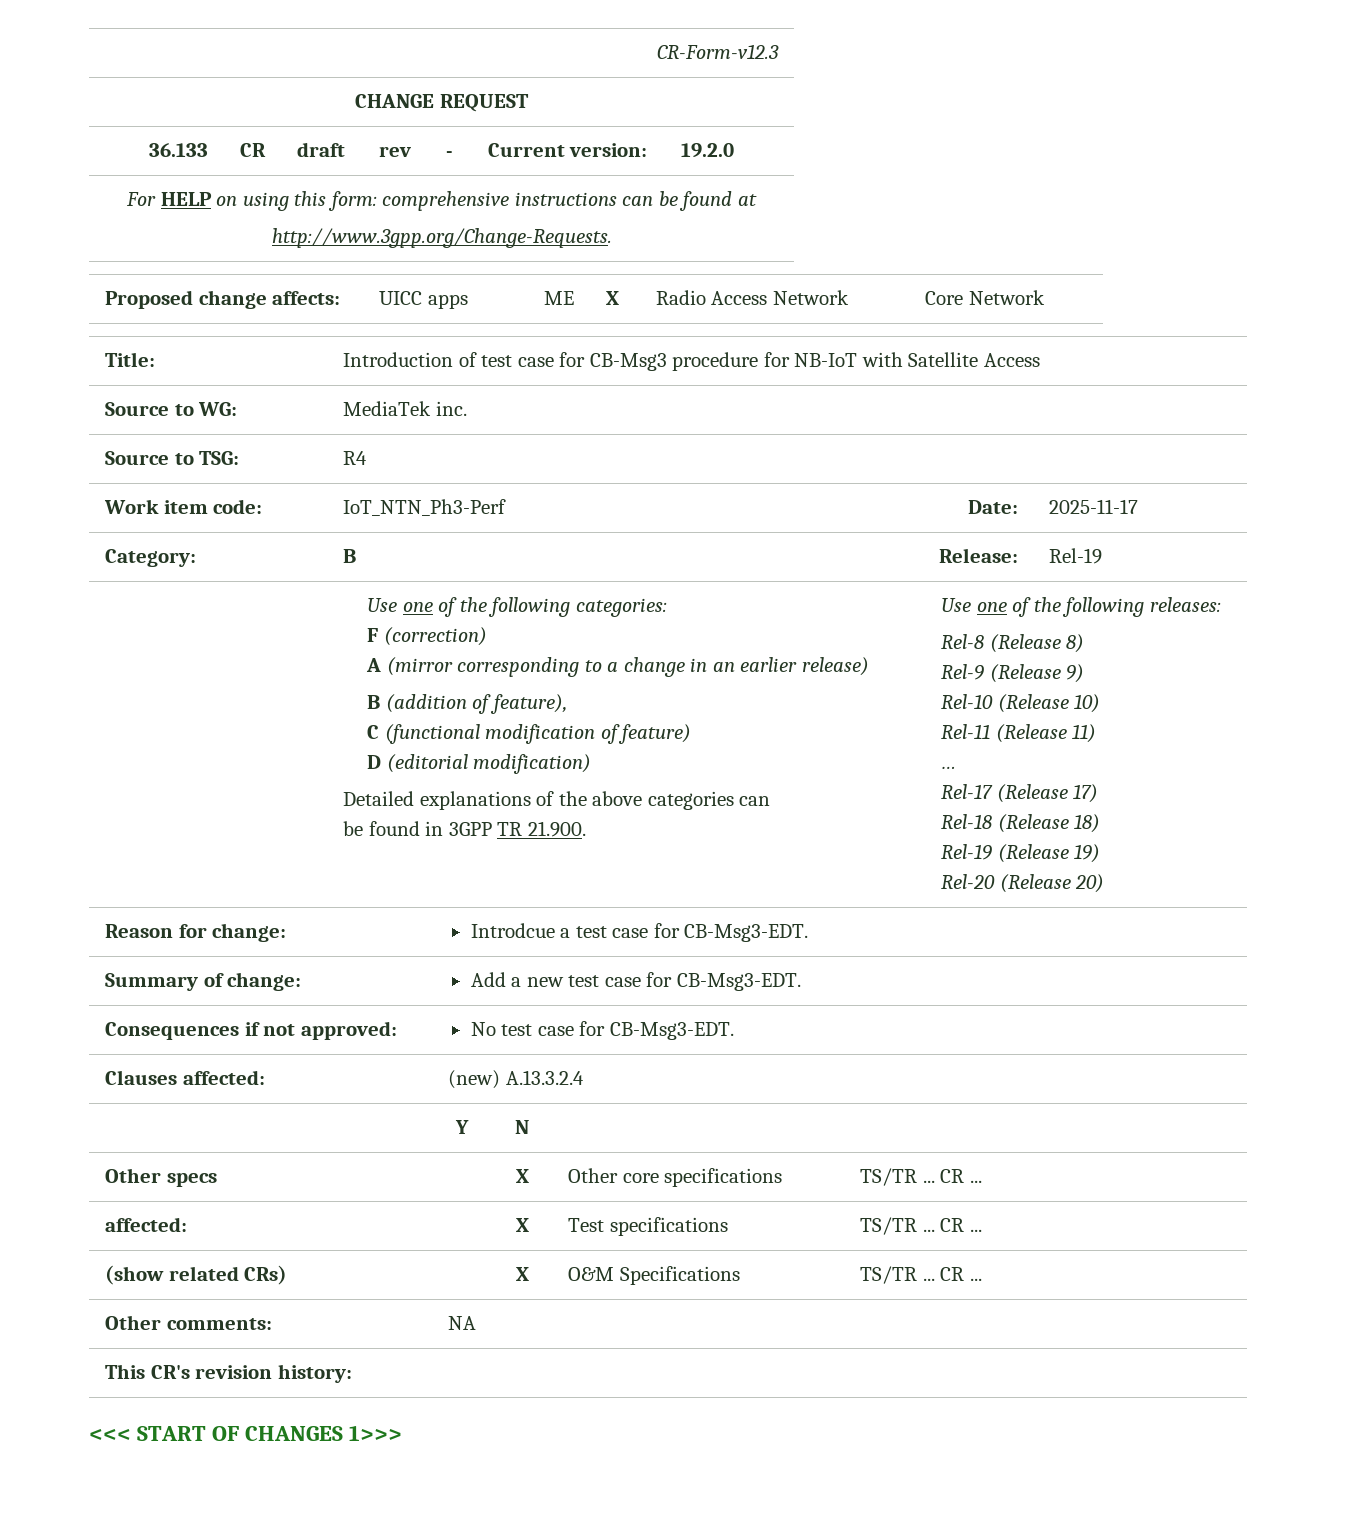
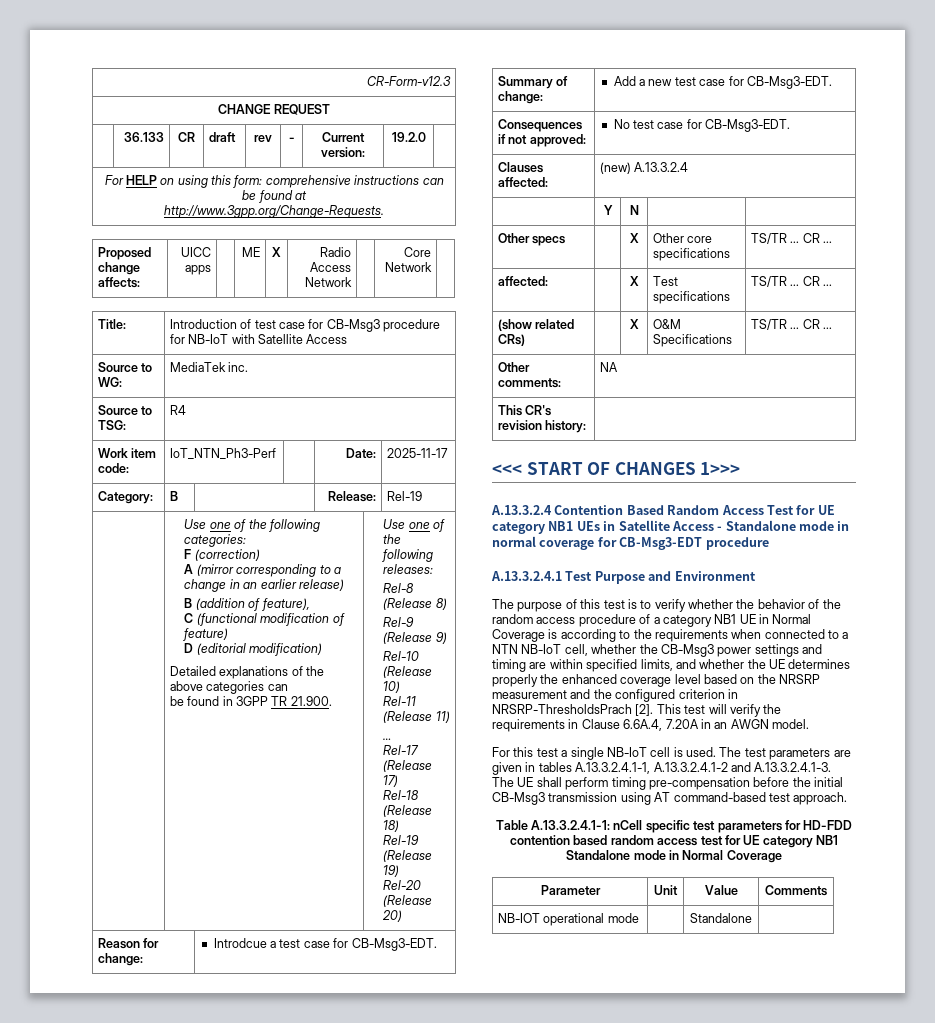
(403, 1433) none -> [491,505,835,515] [492,520,850,534] [492,536,769,550] [491,571,756,584] [492,599,841,612] [492,614,812,627] [492,629,849,642] [492,644,822,657] [492,659,851,672] [492,674,820,687] [492,689,738,702] [492,704,782,717] [492,719,809,732] [492,747,851,760] [492,762,832,775] [492,777,843,790] [492,792,848,805] [495,820,853,833] [510,835,838,848] [566,850,782,863] [540,885,601,895] [654,885,678,895] [704,885,738,895] [765,885,827,896] [497,913,639,926] [690,913,752,923] // A.13.3.2.4 Contention Based Random Access Test for UE category NB1 UEs in Satellite Access - Standalone mode in normal coverage for CB-Msg3-EDT procedure // A.13.3.2.4.1 Test Purpose and Environment // The purpose of this test is to verify whether the behavior of the random access procedure of a category NB1 UE in Normal Coverage is according to the requirements when connected to a NTN NB-IoT cell, whether the CB-Msg3 power settings and timing are within specified limits, and whether the UE determines properly the enhanced coverage level based on the NRSRP measurement and the configured criterion in NRSRP-ThresholdsPrach [2]. This test will verify the requirements in Clause 6.6A.4, 7.20A in an AWGN model. // For this test a single NB-IoT cell is used. The test parameters are given in tables A.13.3.2.4.1-1, A.13.3.2.4.1-2 and A.13.3.2.4.1-3. The UE shall perform timing pre-compensation before the initial CB-Msg3 transmission using AT command-based test approach. // Table A.13.3.2.4.1-1: nCell specific test parameters for HD-FDD contention based random access test for UE category NB1 Standalone mode in Normal Coverage // Parameter | Unit | Value | Comments // NB-IOT operational mode | | Standalone |

